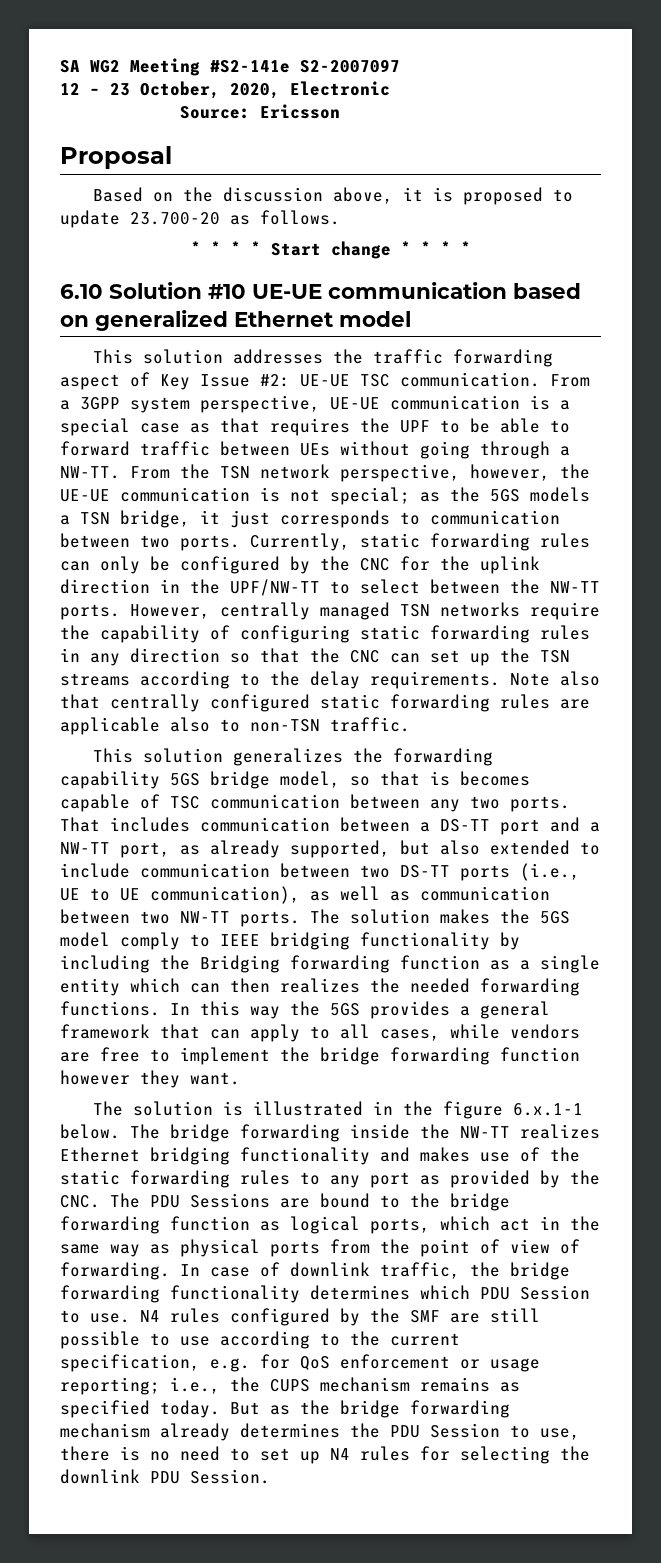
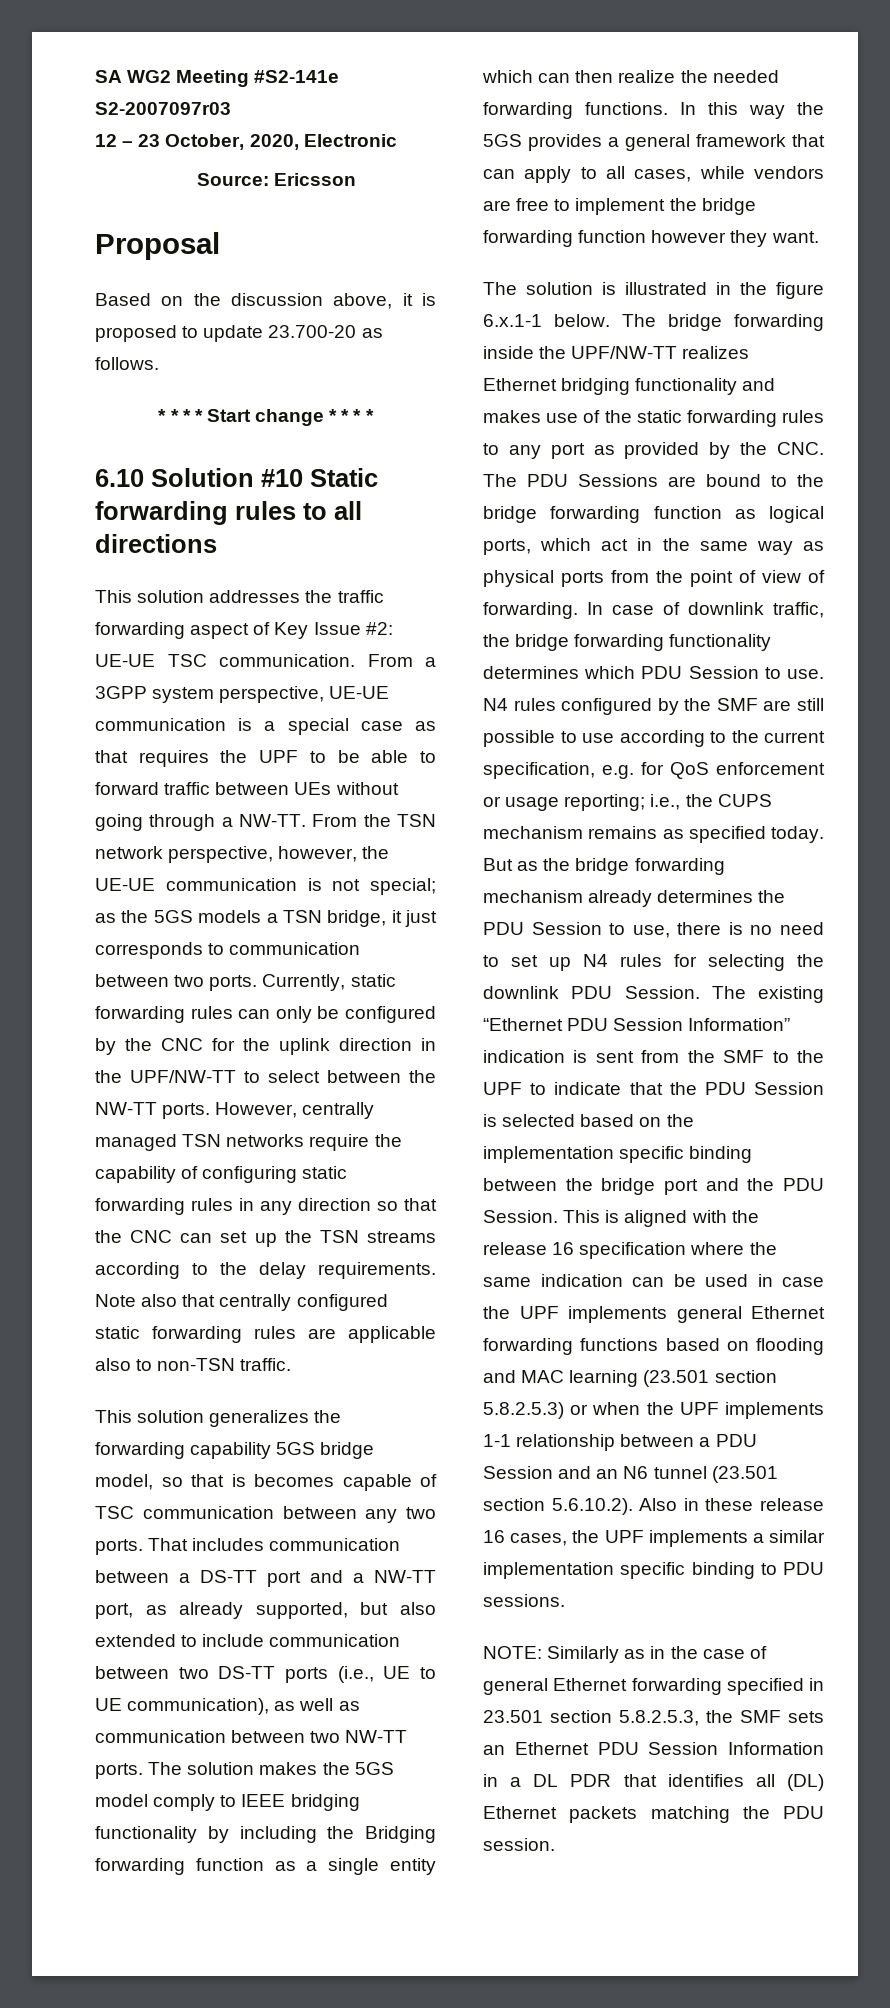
[300,59,400,73] S2-2007097 -> [95,102,231,115] S2-2007097r03
[252,282,581,299] [60,310,411,331] UE-UE communication based on generalized Ethernet model -> [310,468,378,487] [95,501,362,525] [95,534,217,553] Static forwarding rules to all directions
[280,978,360,993] realizes -> [618,70,676,83] realize
[460,1126,510,1138] NW-TT -> [571,346,678,359] UPF/NW-TT
(270, 1476) none -> [711,986,824,1003] [483,1018,791,1031] [483,1050,824,1063] [483,1082,824,1095] [483,1114,694,1127] [483,1146,753,1163] [483,1178,824,1195] [483,1210,759,1227] [483,1242,777,1259] [483,1274,824,1287] [483,1306,825,1323] [483,1338,824,1355] [483,1370,777,1387] [483,1402,824,1419] [483,1434,757,1451] [483,1466,778,1483] [483,1498,824,1515] [483,1530,825,1547] [483,1562,824,1579] [483,1594,565,1607] [483,1646,767,1663] [483,1678,824,1695] [483,1710,824,1726] [483,1742,824,1755] [483,1774,824,1791] [483,1806,824,1823] [483,1838,555,1851] The existing “Ethernet PDU Session Information” indication is sent from the SMF to the UPF to indicate that the PDU Session is selected based on the implementation specific binding between the bridge port and the PDU Session. This is aligned with the release 16 specification where the same indication can be used in case the UPF implements general Ethernet forwarding functions based on flooding and MAC learning (23.501 section 5.8.2.5.3) or when the UPF implements 1-1 relationship between a PDU Session and an N6 tunnel (23.501 section 5.6.10.2). Also in these release 16 cases, the UPF implements a similar implementation specific binding to PDU sessions. // NOTE: Similarly as in the case of general Ethernet forwarding specified in 23.501 section 5.8.2.5.3, the SMF sets an Ethernet PDU Session Information in a DL PDR that identifies all (DL) Ethernet packets matching the PDU session.

